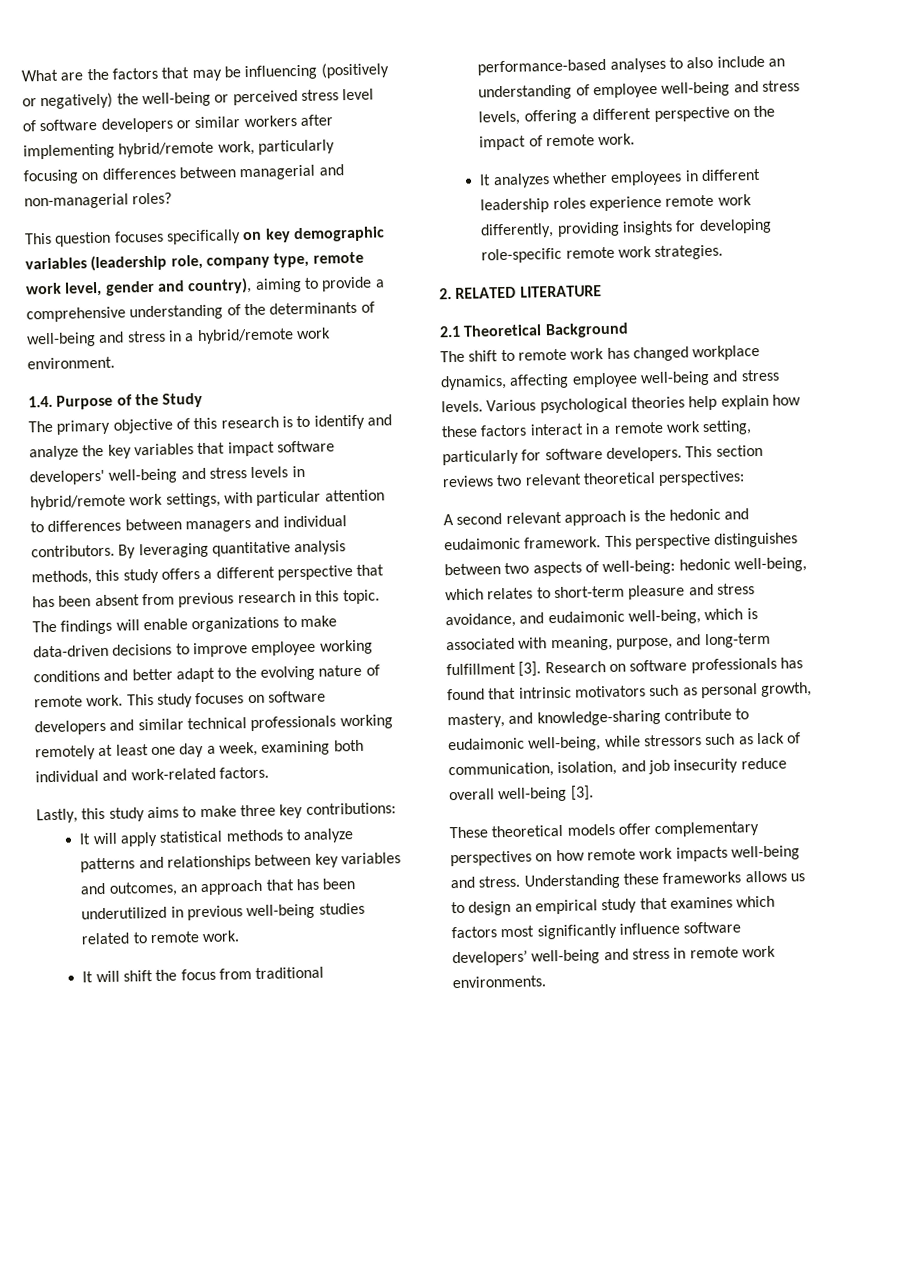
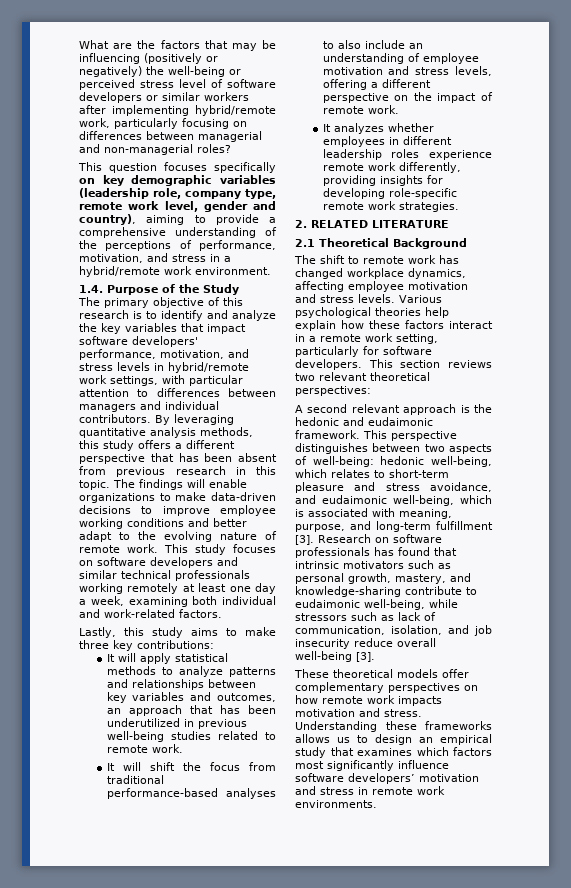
[269,301,375,315] [26,332,96,348] determinants of well-being -> [105,240,276,251] [79,254,143,263] perceptions of performance, motivation,
[108,468,178,484] well-being -> [79,349,224,360] performance, motivation,
[661,81,731,97] well-being -> [322,67,383,75] motivation
[639,370,710,387] well-being -> [408,282,468,290] motivation
[730,845,800,861] well-being -> [295,709,355,717] motivation
[531,949,601,965] well-being -> [419,774,479,782] motivation

